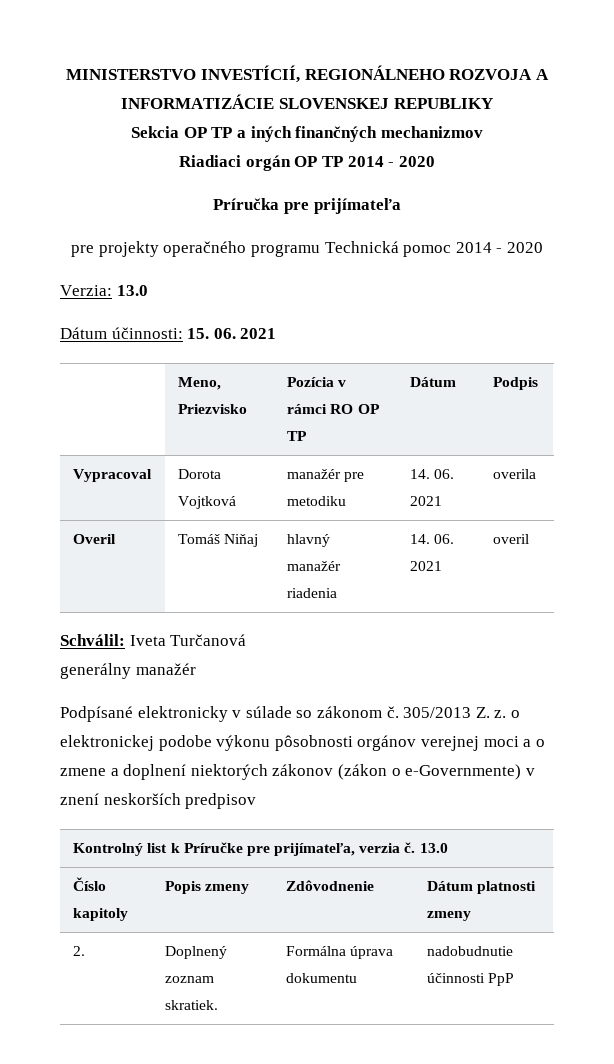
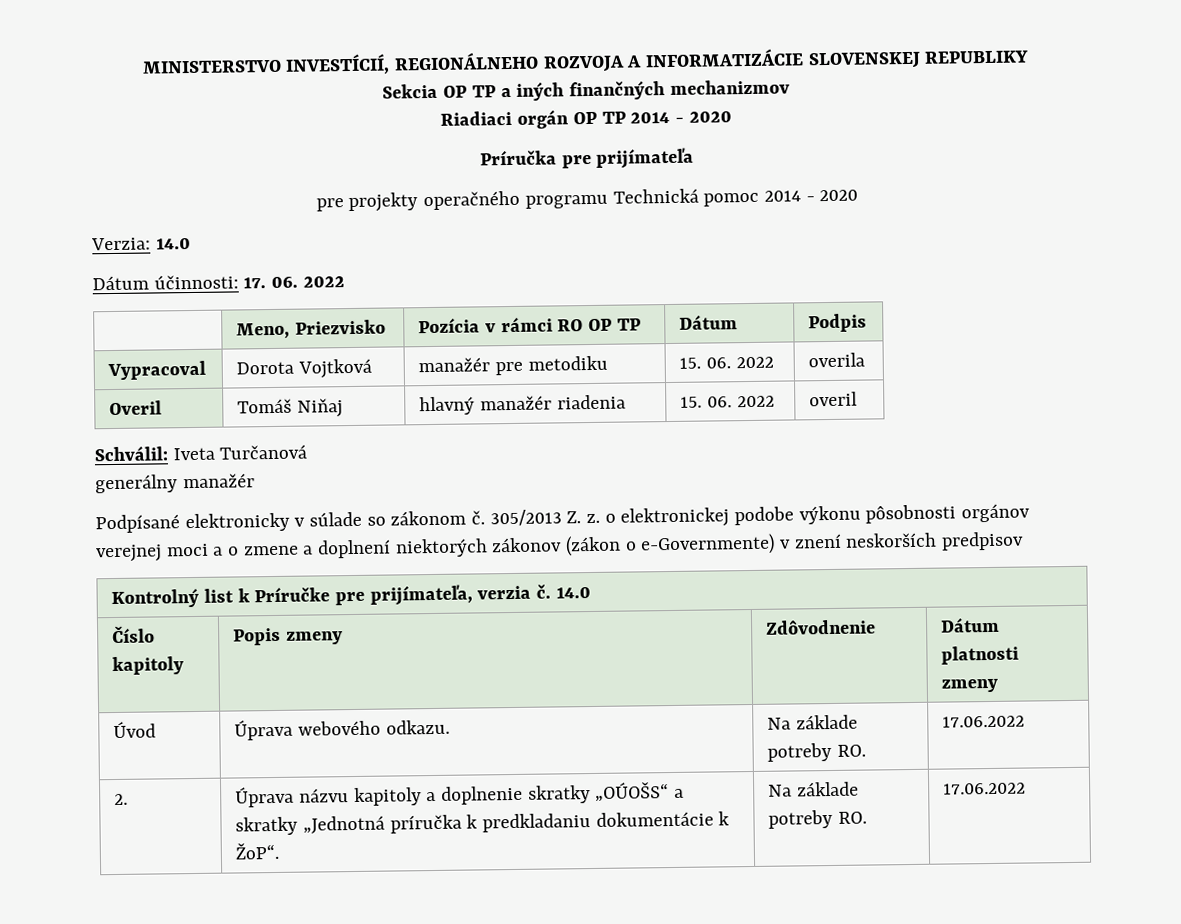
[116,285,148,296] 13.0 -> [155,238,191,250] 14.0
[187,328,277,339] 15. 06. 2021 -> [243,276,345,289] 17. 06. 2022
[410,469,455,479] [410,496,443,506] 14. 06. 2021 -> [679,356,774,369] 15. 06. 2022
[410,534,455,544] [410,561,443,571] 14. 06. 2021 -> [680,395,775,408] 15. 06. 2022
[419,843,448,853] 13.0 -> [555,587,591,599] 14.0
[73,946,86,956] [165,946,228,959] [165,976,215,983] [165,1000,219,1010] [286,946,394,959] [286,973,358,983] [427,946,514,956] [427,973,515,986] 2. | Doplnený zoznam skratiek. | Formálna úprava dokumentu | nadobudnutie účinnosti PpP -> [113,721,157,739] [234,719,450,741] [767,714,858,730] [767,742,866,762] [942,715,1026,728] [114,793,129,806] [235,782,684,808] [235,811,731,836] [235,842,280,860] [768,781,859,797] [768,809,867,829] [943,782,1027,795] Úvod | Úprava webového odkazu. | Na základe potreby RO. | 17.06.2022 // 2. | Úprava názvu kapitoly a doplnenie skratky „OÚOŠS“ a skratky „Jednotná príručka k predkladaniu dokumentácie k ŽoP“. | Na základe potreby RO. | 17.06.2022

